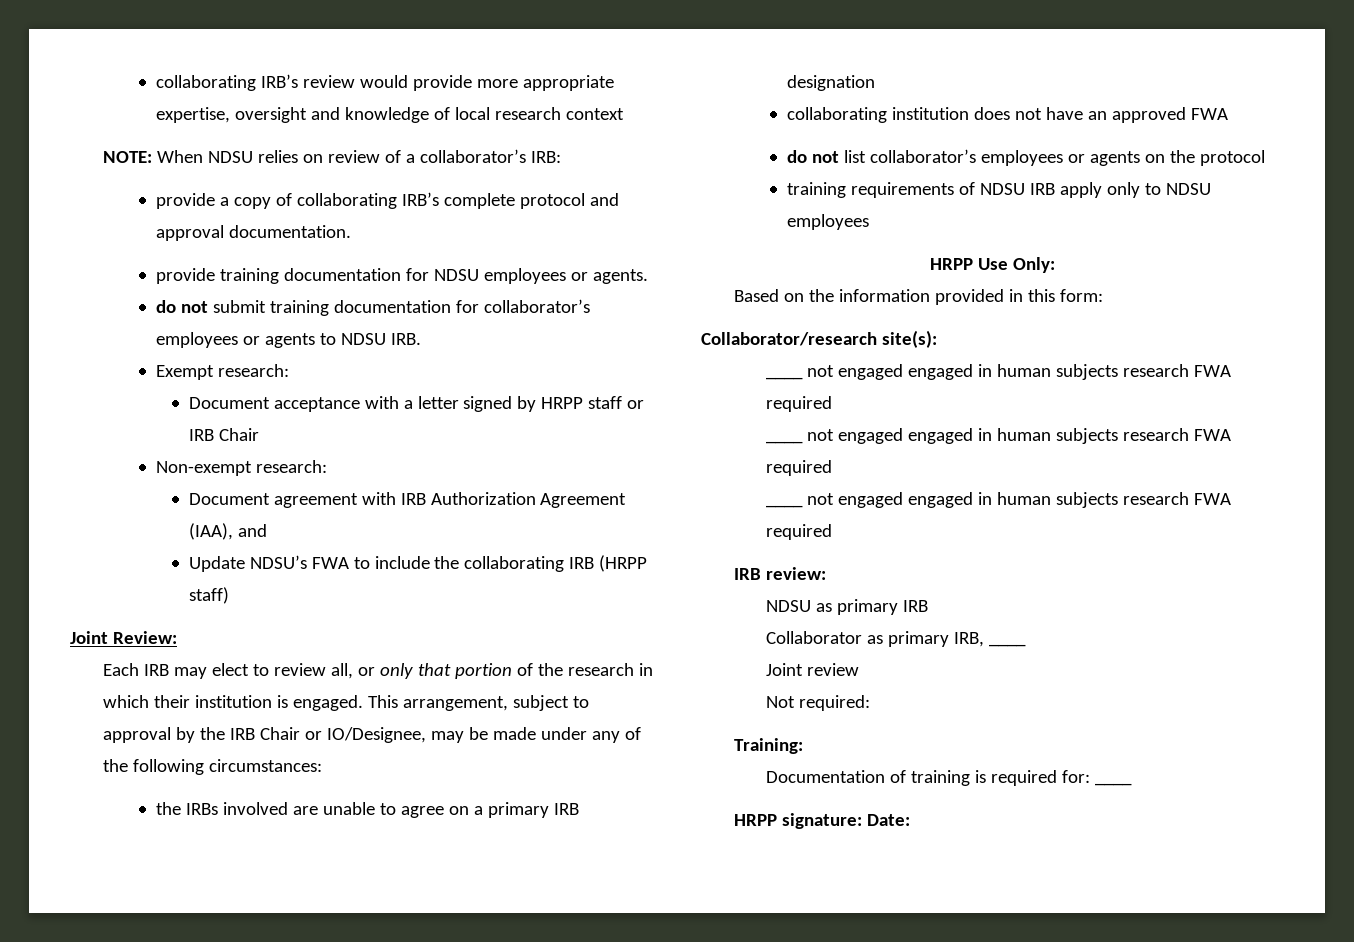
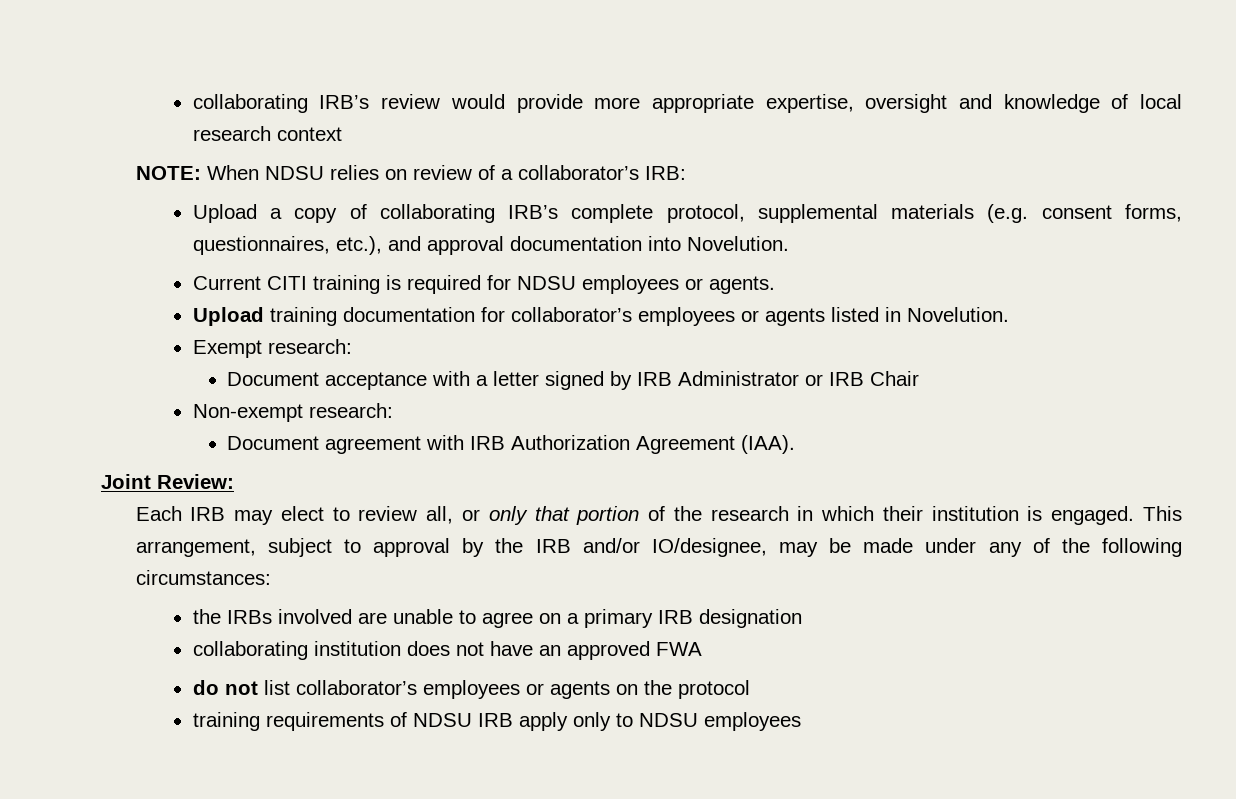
[155,193,215,209] provide -> [192,204,257,223] Upload
[519,193,619,209] [155,225,351,241] [155,268,401,284] protocol and approval documentation. // provide training documentation -> [666,204,1182,223] [192,236,789,255] [192,275,481,294] protocol, supplemental materials (e.g. consent forms, questionnaires, etc.), and approval documentation into Novelution. // Current CITI training is required
[155,300,266,313] do not submit -> [192,307,264,326] Upload
[319,333,421,345] to NDSU IRB. -> [830,307,1009,322] listed in Novelution.
[541,396,623,409] HRPP staff -> [637,371,800,386] IRB Administrator
[188,523,267,540] [188,555,648,572] [188,587,229,604] (IAA), and // Update NDSU’s FWA to include the collaborating IRB (HRPP staff) -> [741,435,796,454] (IAA).
[259,727,426,743] Chair or IO/Designee, -> [582,538,767,557] and/or IO/designee,
[930,257,1055,273] [733,289,1103,305] [701,330,937,348] [766,377,804,380] [807,364,1232,380] [766,396,833,412] [766,441,804,444] [807,428,1232,444] [766,460,833,476] [766,505,804,508] [807,492,1232,508] [766,524,833,540] [733,567,826,580] [766,599,929,615] [766,631,1027,647] [766,663,860,676] [766,695,871,711] [733,738,803,754] [766,770,1091,786] [1095,783,1133,786] [733,813,910,829] // HRPP Use Only: // Based on the information provided in this form: // Collaborator/research site(s): // ____ not engaged engaged in human subjects research FWA required // ____ not engaged engaged in human subjects research FWA required // ____ not engaged engaged in human subjects research FWA required // IRB review: // NDSU as primary IRB // Collaborator as primary IRB, ____ // Joint review // Not required: // Training: // Documentation of training is required for: ____ // HRPP signature: Date: -> (801, 721) none

